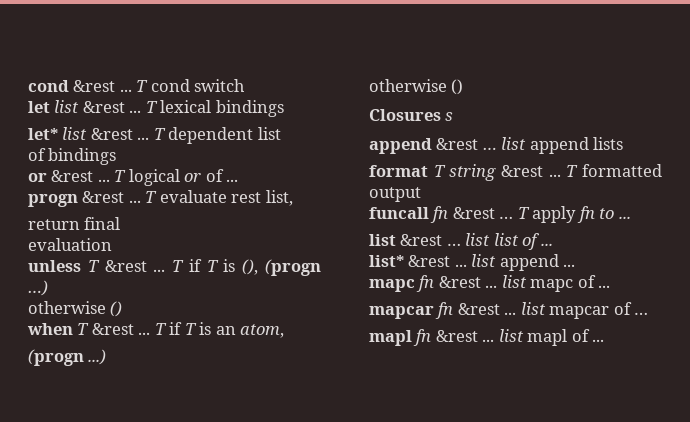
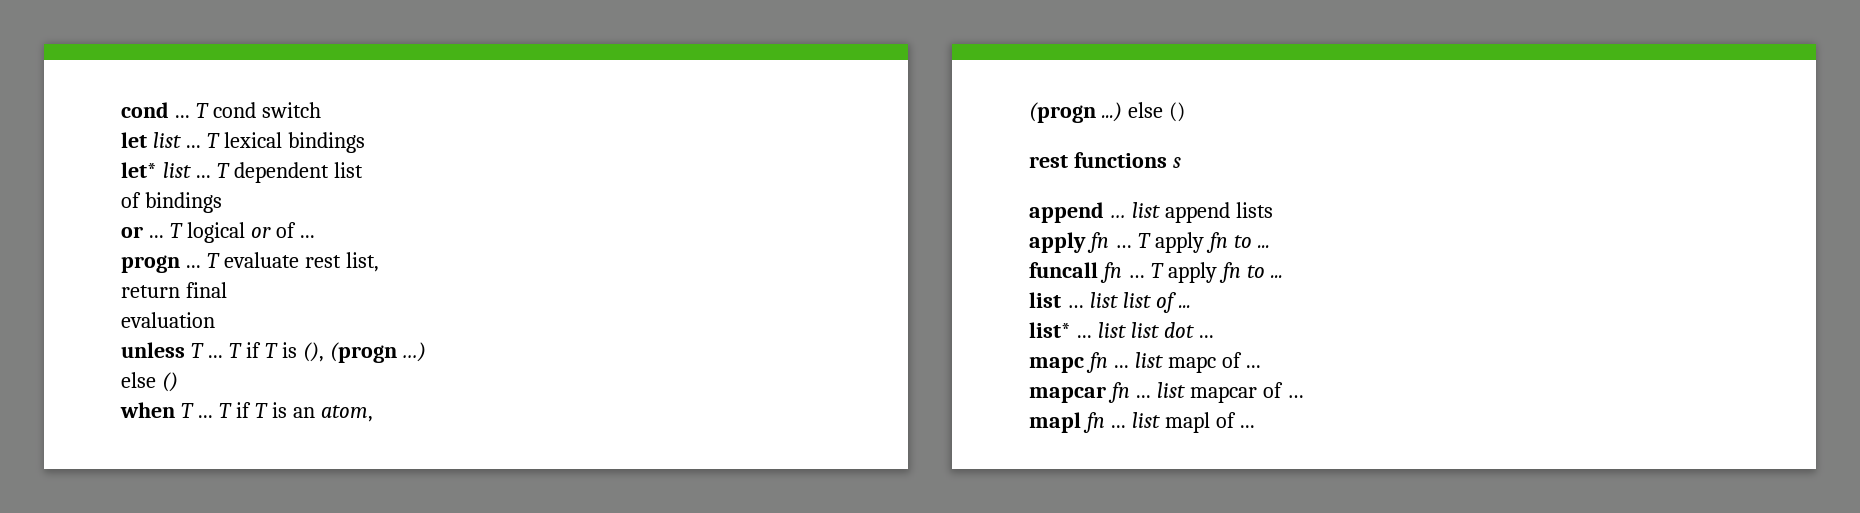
[28,80,116,92] cond &rest -> [121,102,169,118] cond
[82,101,125,113] &rest -> (181, 140) none
[90,128,133,140] &rest -> (191, 170) none
[51,170,94,182] &rest -> (143, 232) none
[82,191,125,203] &rest -> (180, 264) none
[104,260,147,272] &rest -> (204, 350) none
[28,301,106,314] otherwise -> [121,372,156,388] else
[91,323,134,335] &rest -> (194, 410) none
[369,79,464,95] [369,109,441,121] // otherwise () // Closures -> [1127,102,1185,122] [1029,152,1167,168] else () // rest functions
[436,138,479,150] &rest -> (1104, 212) none
[369,164,662,181] [369,187,421,202] format T string &rest ... T formatted output -> [1029,232,1270,253] apply fn … T apply fn to ...
[452,207,495,219] &rest -> (1122, 272) none
[400,234,443,246] &rest -> (1061, 300) none
[408,254,559,271] &rest ... list append -> [1076,322,1194,338] ... list list dot
[438,276,481,288] &rest -> (1108, 362) none
[457,303,500,315] &rest -> (1130, 392) none
[435,330,478,342] &rest -> (1105, 422) none

